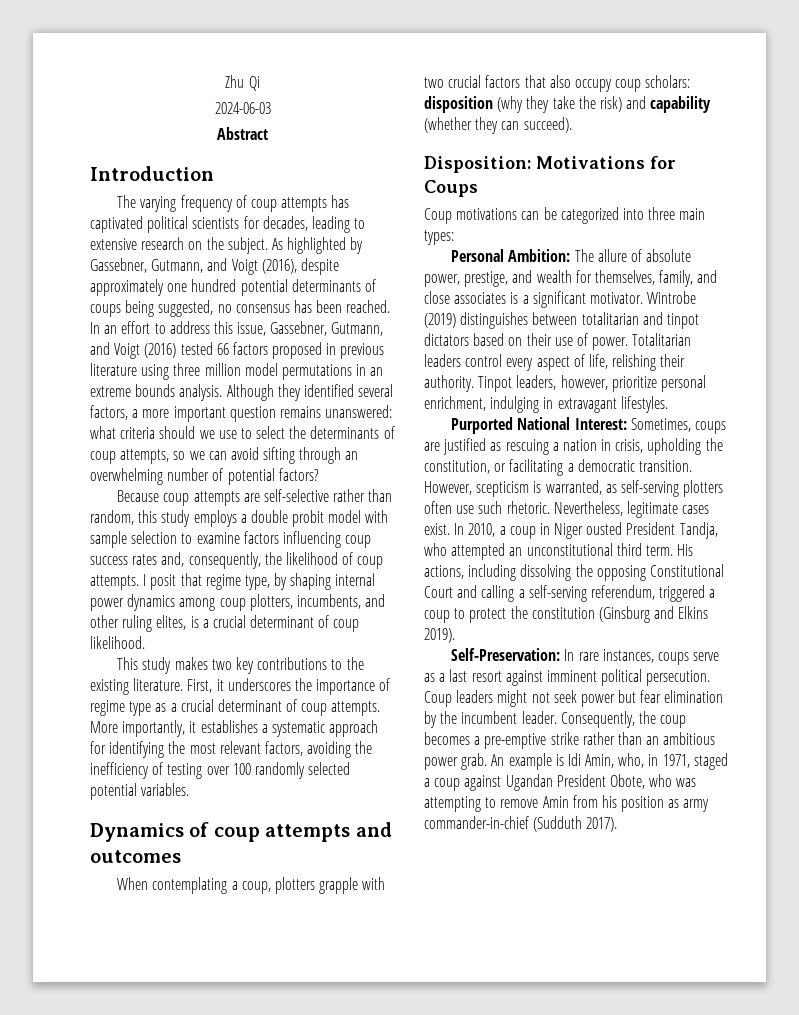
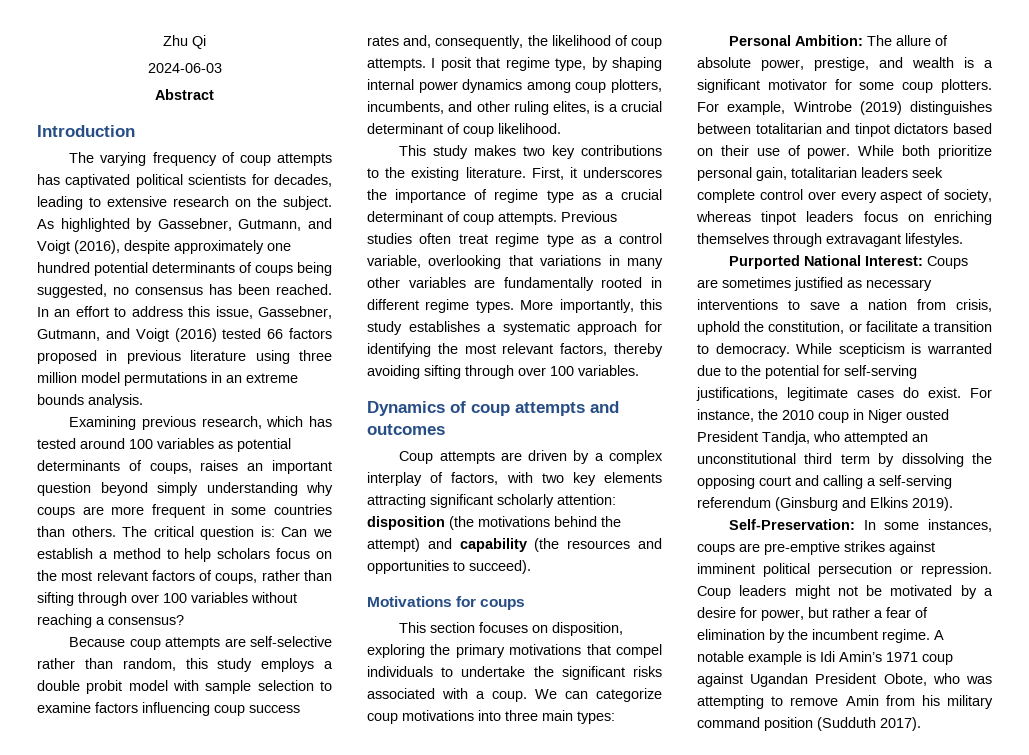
[226,384,394,401] [90,405,393,422] [90,426,395,439] [90,447,359,464] [90,468,319,485] Although they identified several factors, a more important question remains unanswered: what criteria should we use to select the determinants of coup attempts, so we can avoid sifting through an overwhelming number of potential factors? -> [69,416,332,430] [37,438,291,452] [37,460,332,474] [37,482,333,496] [37,504,332,518] [37,526,332,540] [37,548,332,562] [37,570,332,584] [37,592,297,606] [37,614,184,628] // Examining previous research, which has tested around 100 variables as potential determinants of coups, raises an important question beyond simply understanding why coups are more frequent in some countries than others. The critical question is: Can we establish a method to help scholars focus on the most relevant factors of coups, rather than sifting through over 100 variables without reaching a consensus?
[90,720,197,737] More importantly, it -> [561,211,617,222] [367,233,662,247] [367,255,663,269] [367,277,662,291] [367,299,662,313] [367,321,402,335] Previous studies often treat regime type as a control variable, overlooking that variations in many other variables are fundamentally rooted in different regime types. More importantly, this study
[307,741,373,758] [90,762,351,779] [90,783,137,800] avoiding the inefficiency of testing over 100 randomly selected potential -> [614,343,663,357] [367,365,574,379] thereby avoiding sifting through over 100
[117,877,386,894] [424,75,691,92] [424,96,712,113] [424,117,520,134] When contemplating a coup, plotters grapple with two crucial factors that also occupy coup scholars: disposition (why they take the risk) and capability (whether they can -> [399,450,663,464] [367,472,662,486] [367,494,616,508] [367,516,621,530] [367,538,662,552] [367,560,465,574] Coup attempts are driven by a complex interplay of factors, with two key elements attracting significant scholarly attention: disposition (the motivations behind the attempt) and capability (the resources and opportunities to
[424,156,531,173] Disposition: -> (531, 567) none
[424,180,478,197] [424,207,619,224] Coups // Coup motivations can be categorized -> [480,599,526,610] [399,622,624,636] [367,644,662,658] [367,666,662,680] [367,688,662,702] [367,710,474,724] coups // This section focuses on disposition, exploring the primary motivations that compel individuals to undertake the significant risks associated with a coup. We can categorize coup motivations
[575,270,718,287] [424,291,643,308] for themselves, family, and close associates is a significant motivator. -> [964,57,993,68] [697,79,992,93] [697,101,786,115] is a significant motivator for some coup plotters. For example,
[632,333,692,346] [424,354,686,371] [424,375,706,392] [424,396,554,413] Totalitarian leaders control every aspect of life, relishing their authority. Tinpot leaders, however, prioritize personal enrichment, indulging in -> [858,145,992,159] [697,167,943,181] [697,189,992,203] [696,211,992,225] [697,233,822,247] While both prioritize personal gain, totalitarian leaders seek complete control over every aspect of society, whereas tinpot leaders focus on enriching themselves through
[630,418,727,434] [424,438,723,455] [424,459,692,476] [424,480,724,497] [424,501,710,518] [424,523,506,537] Sometimes, coups are justified as rescuing a nation in crisis, upholding the constitution, or facilitating a democratic transition. However, scepticism is warranted, as self-serving plotters often use such rhetoric. Nevertheless, legitimate cases exist. In 2010, a -> [927,256,969,269] [697,277,932,291] [697,299,992,312] [697,321,992,335] [697,343,992,357] [697,365,917,379] [696,387,992,401] [697,409,814,422] Coups are sometimes justified as necessary interventions to save a nation from crisis, uphold the constitution, or facilitate a transition to democracy. While scepticism is warranted due to the potential for self-serving justifications, legitimate cases do exist. For instance, the 2010
[645,544,694,556] [424,564,517,581] term. His actions, including -> [840,453,895,467] term by
[649,564,724,577] [424,586,453,598] Constitutional Court -> [759,476,791,486] court
[590,585,716,602] [424,606,595,623] referendum, triggered a coup to protect the constitution -> [697,497,771,508] referendum
[578,652,599,661] rare -> [884,522,920,530] some
[693,652,720,661] [424,669,711,686] [424,690,724,707] [424,711,687,728] [424,732,716,749] [424,753,728,770] [424,778,430,787] serve as a last resort against imminent political persecution. Coup leaders might not seek power but fear elimination by the incumbent leader. Consequently, the coup becomes a pre-emptive strike rather than an ambitious power grab. An example is Idi Amin, who, in 1971, staged a -> [739,541,935,555] [697,563,992,577] [697,585,993,599] [697,607,928,621] [697,629,944,643] [697,651,918,665] are pre-emptive strikes against imminent political persecution or repression. Coup leaders might not be motivated by a desire for power, but rather a fear of elimination by the incumbent regime. A notable example is Idi Amin’s 1971
[621,796,710,812] [424,816,529,829] position as army commander-in-chief -> [947,695,993,709] [697,717,813,731] military command position

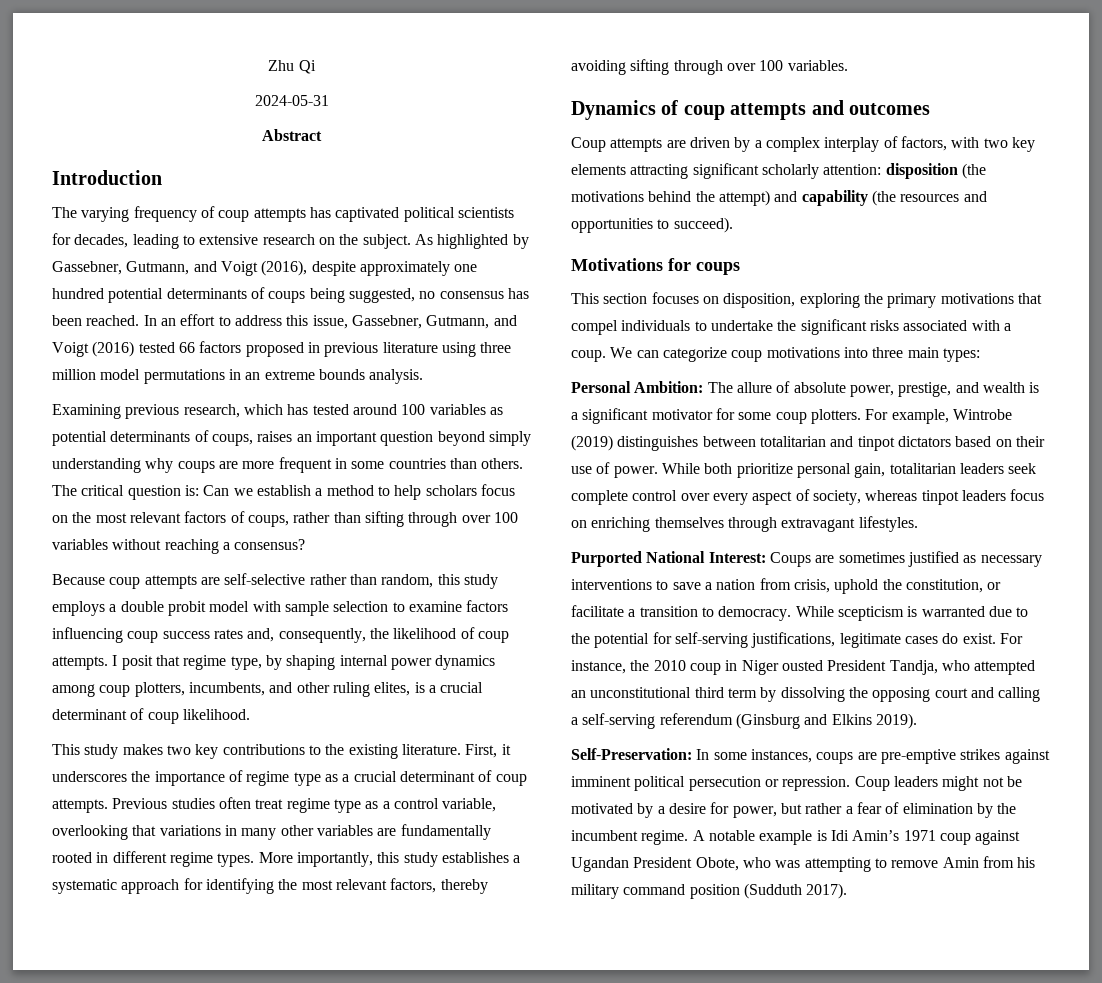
[147,63,222,73] 2024-06-03 -> [254,95,329,106] 2024-05-31

